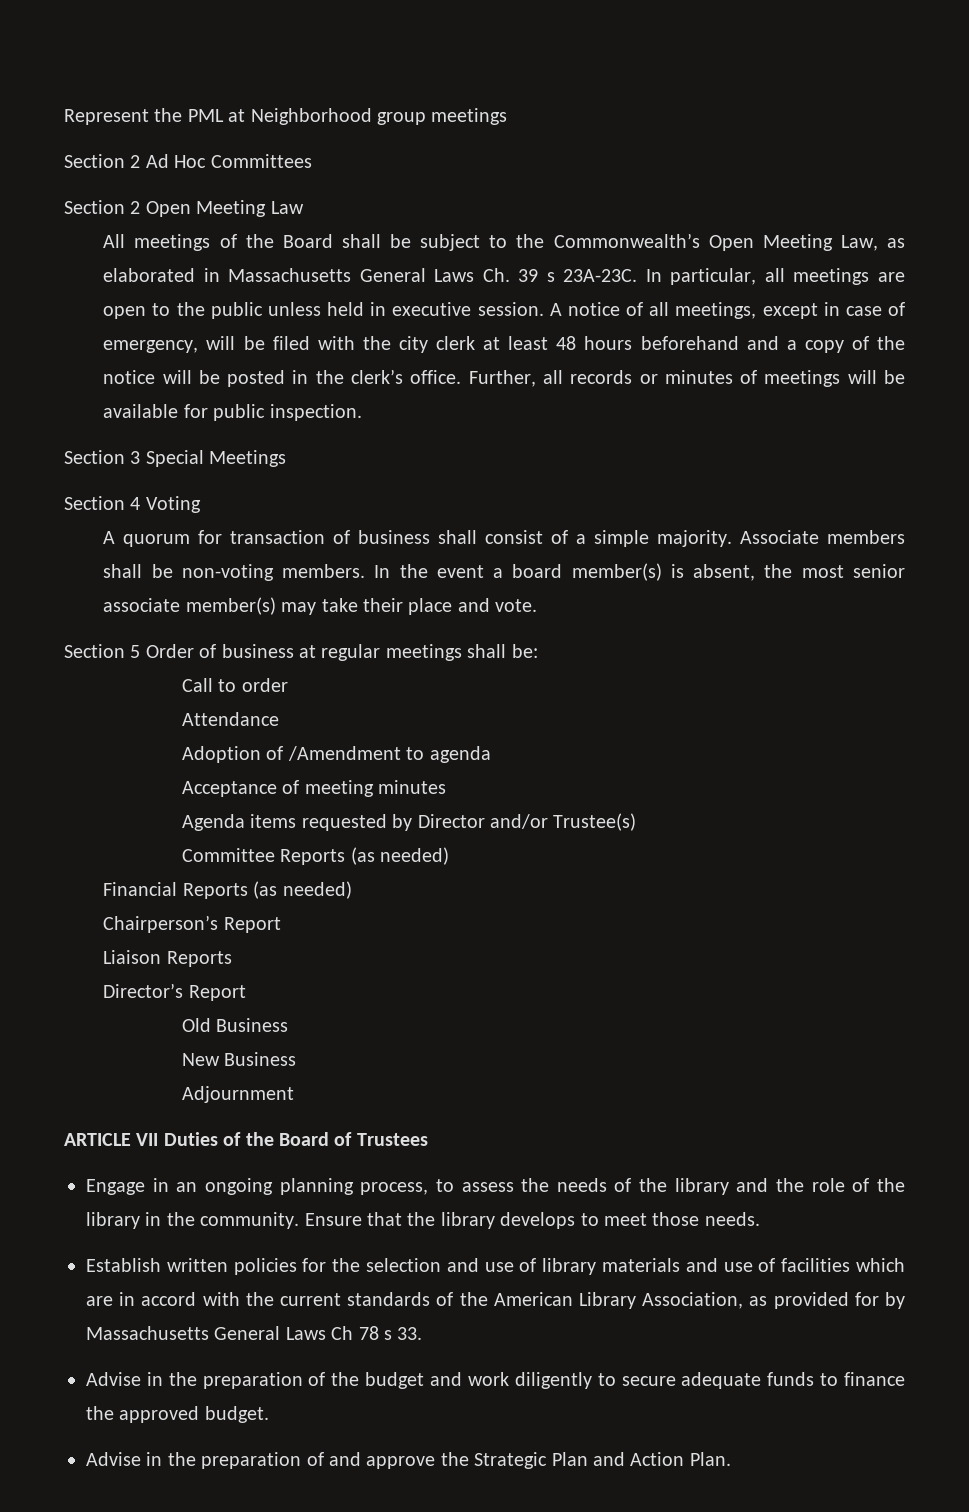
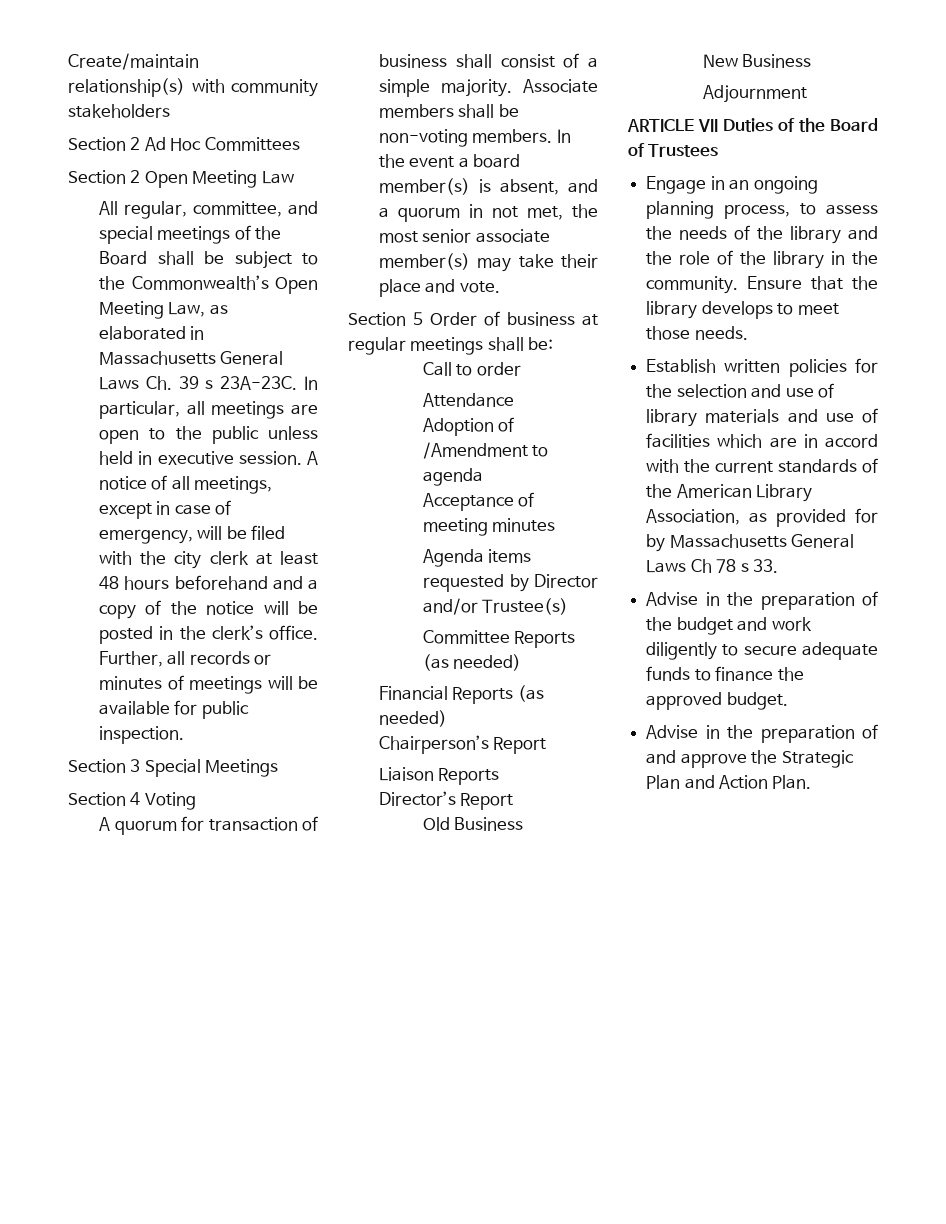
[64,108,508,125] Represent the PML at Neighborhood group meetings -> [68,53,199,70] [68,78,318,97] [68,104,170,118] Create/maintain relationship(s) with community stakeholders
(126, 241) none -> [124,201,319,219] [99,226,154,244] regular, committee, and special
(756, 572) none -> [568,179,599,193] [379,204,564,222] and a quorum in not met,

